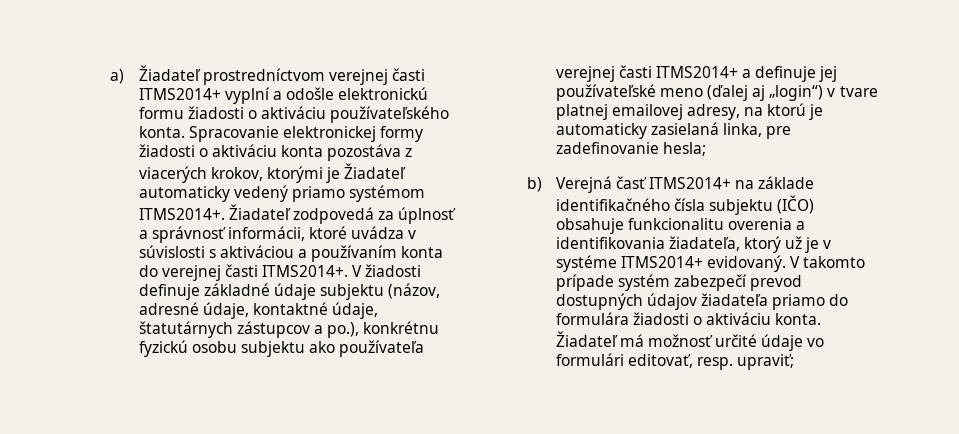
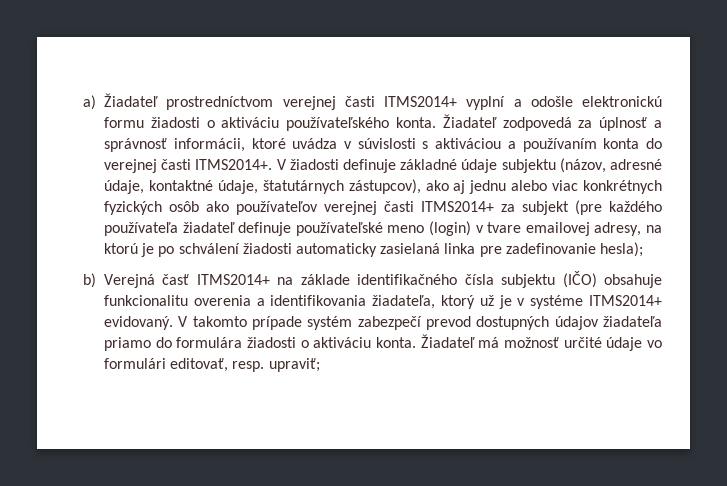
[188,126,424,142] [138,144,413,161] [138,163,407,183] [138,185,426,202] [138,208,225,220] Spracovanie elektronickej formy žiadosti o aktiváciu konta pozostáva z viacerých krokov, ktorými je Žiadateľ automaticky vedený priamo systémom ITMS2014+. -> (437, 122) none
[236,321,440,338] [138,340,425,357] [555,65,838,82] [555,84,824,101] zástupcov a po.), konkrétnu fyzickú osobu subjektu ako používateľa verejnej časti ITMS2014+ a definuje jej používateľské meno (ďalej aj „login“) -> [348,179,662,194] [104,200,662,215] [104,221,472,236] zástupcov), ako aj jednu alebo viac konkrétnych fyzických osôb ako používateľov verejnej časti ITMS2014+ za subjekt (pre každého používateľa žiadateľ definuje používateľské meno (login)
[555,104,608,120] platnej -> (522, 227) none
(824, 112) none -> [158,243,292,257] po schválení žiadosti
[722,123,762,137] linka, -> [444,243,476,254] linka
[662,142,706,156] hesla; -> [599,242,643,257] hesla);

